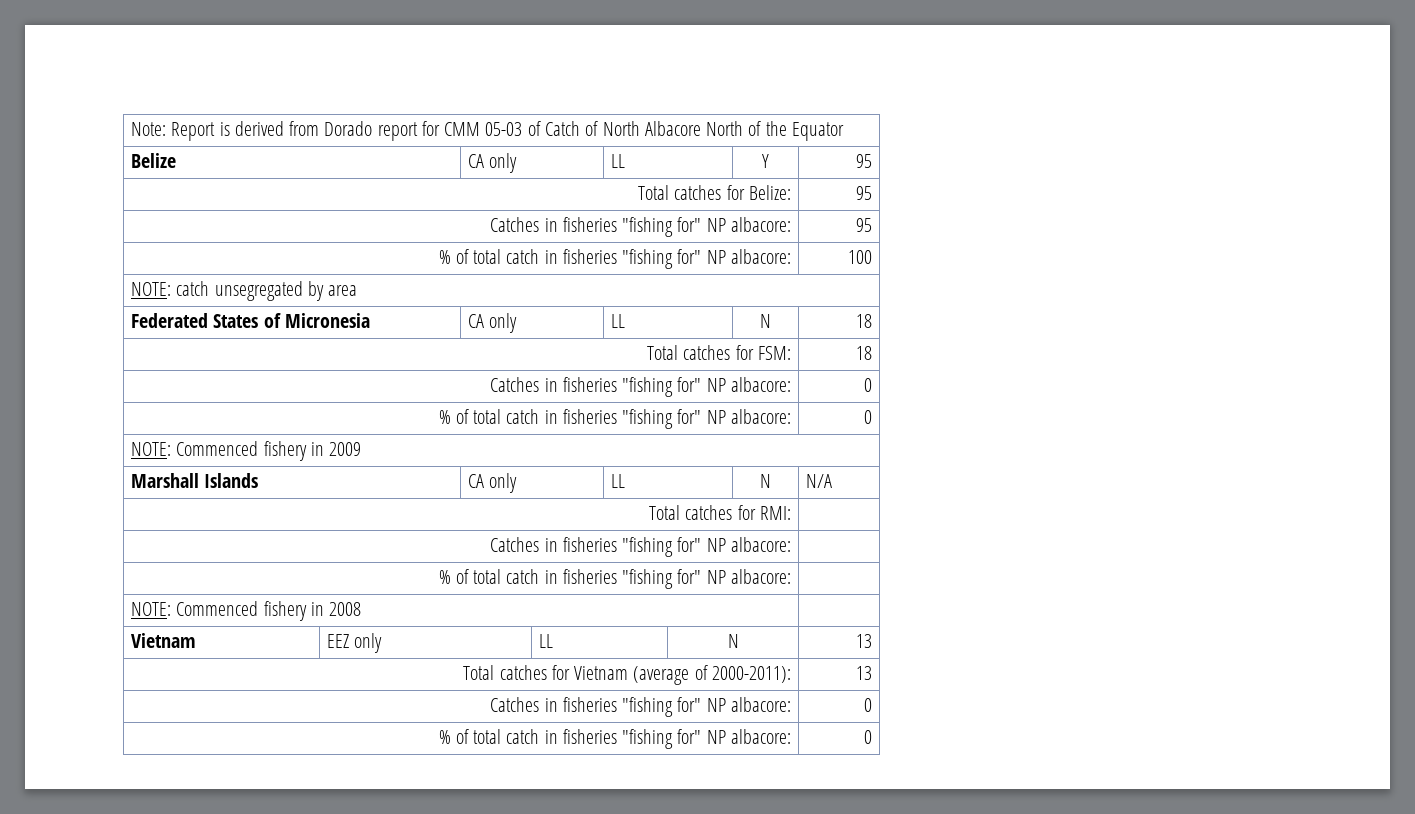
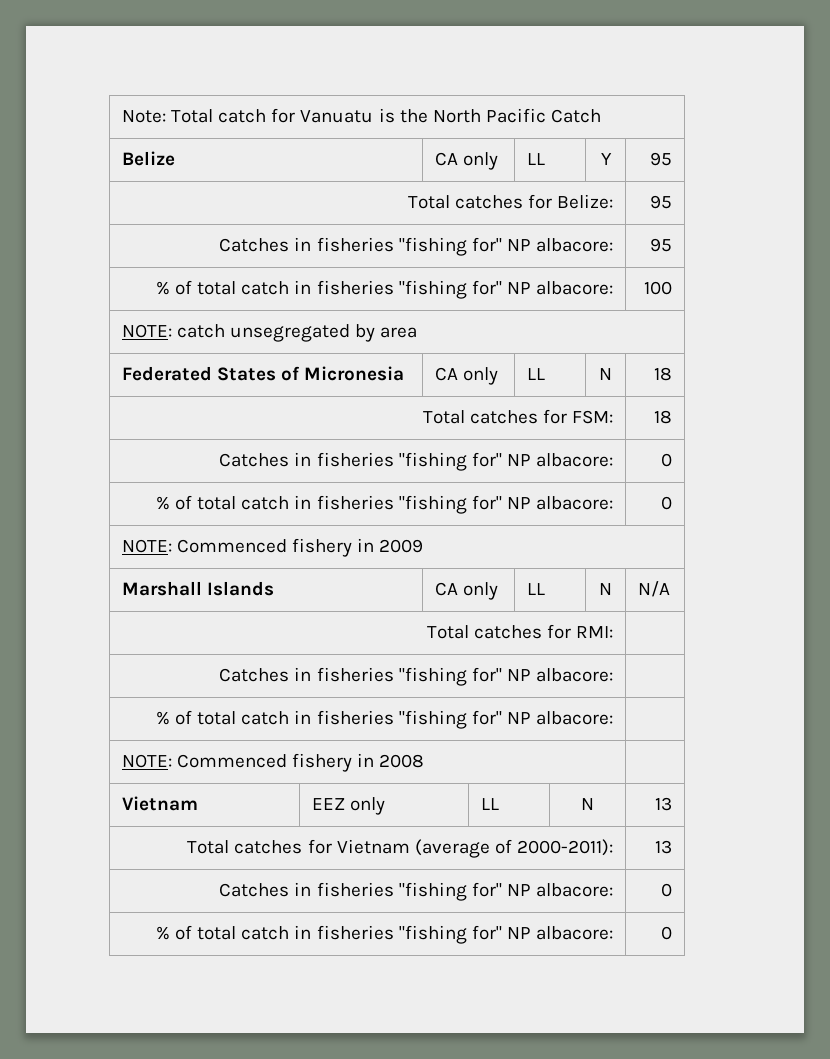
[171,121,844,141] Report is derived from Dorado report for CMM 05-03 of Catch of North Albacore North of the Equator -> [171,108,602,123] Total catch for Vanuatu is the North Pacific Catch

